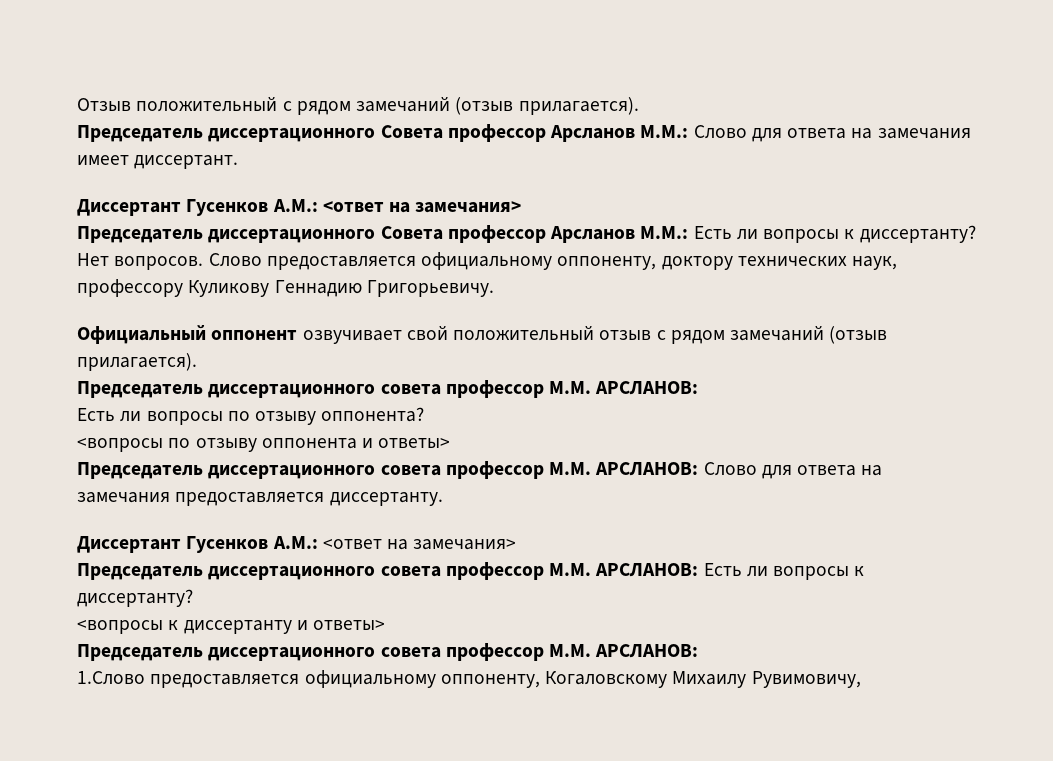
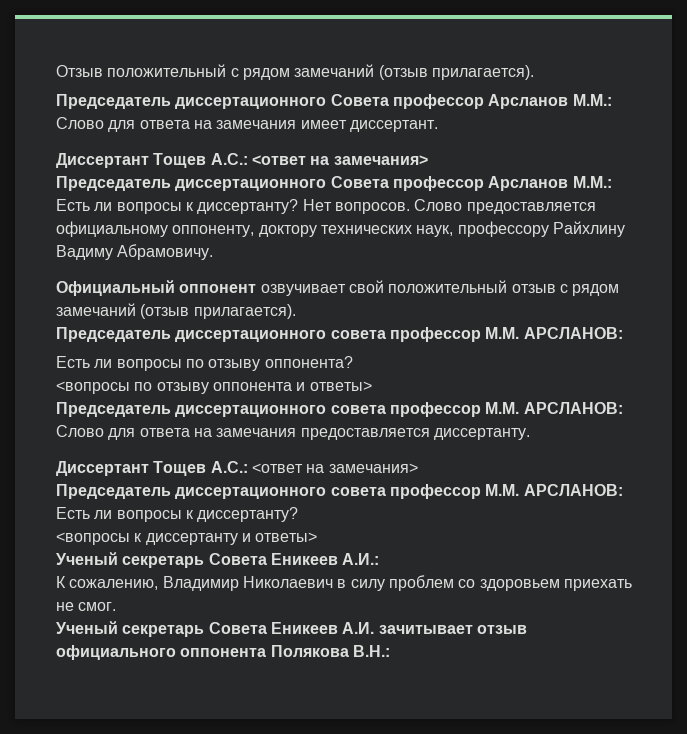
[186,199,318,216] Гусенков А.М.: -> [153,153,248,168] Тощев А.С.:
[188,280,494,297] Куликову Геннадию Григорьевичу. -> [552,221,625,237] [56,244,214,260] Райхлину Вадиму Абрамовичу.
[186,536,318,553] Гусенков А.М.: -> [153,461,248,476] Тощев А.С.:
[77,643,699,661] [77,670,861,688] Председатель диссертационного совета профессор М.М. АРСЛАНОВ: // 1.Слово предоставляется официальному оппоненту, Когаловскому Михаилу Рувимовичу, -> [56,552,380,568] [56,575,632,591] [56,602,117,611] [56,621,527,637] [56,645,390,660] Ученый секретарь Совета Еникеев А.И.: // К сожалению, Владимир Николаевич в силу проблем со здоровьем приехать не смог. // Ученый секретарь Совета Еникеев А.И. зачитывает отзыв официального оппонента Полякова В.Н.:

